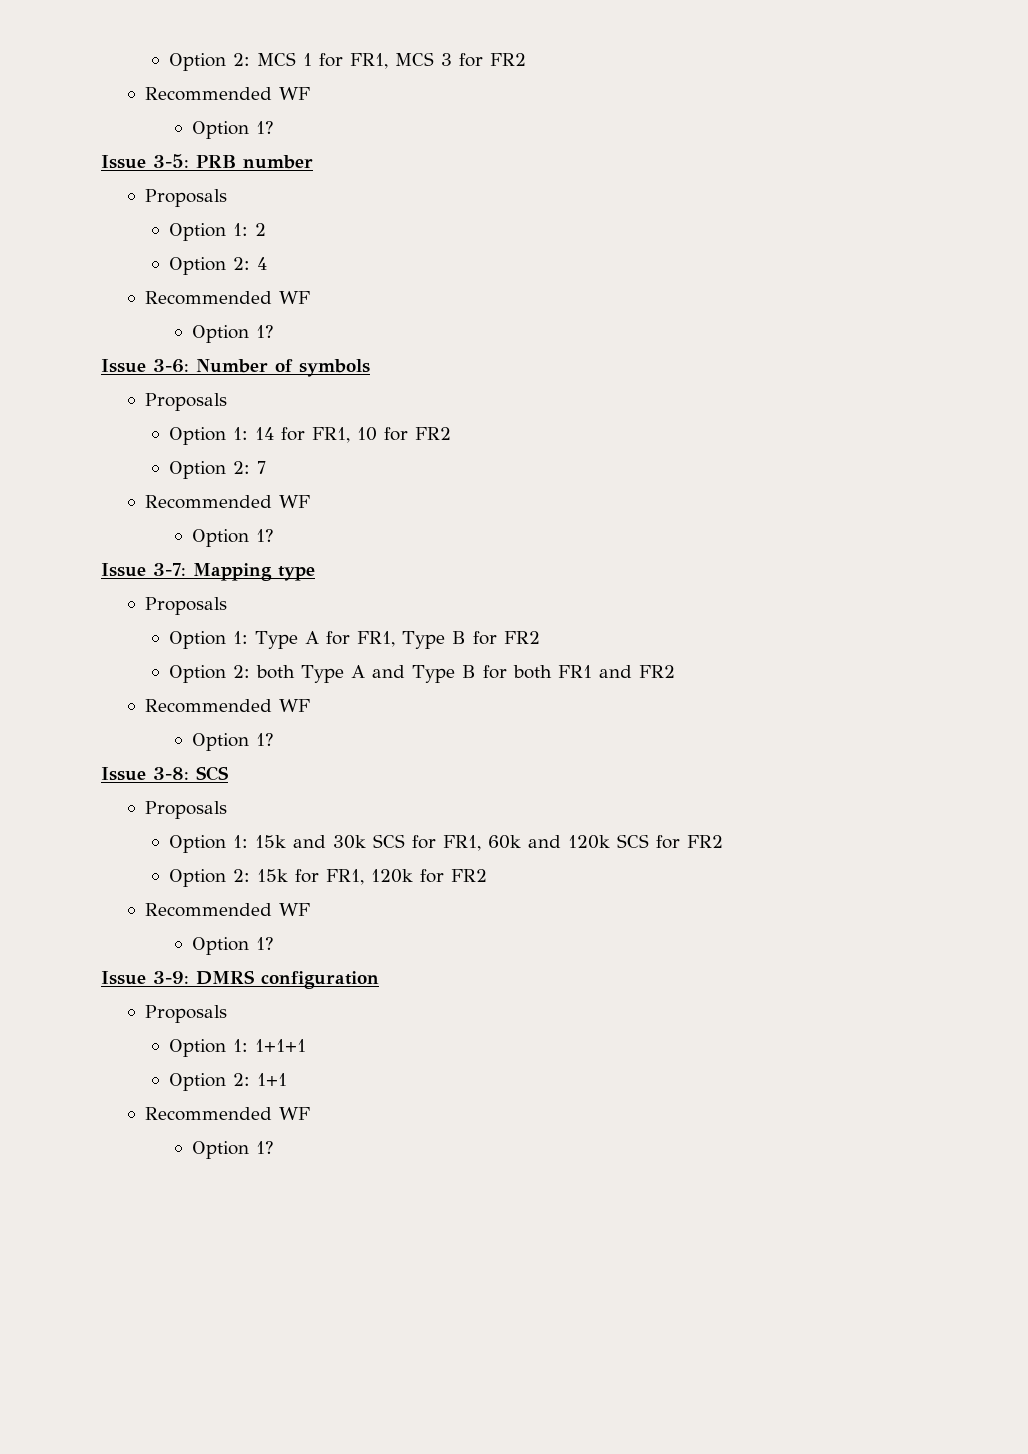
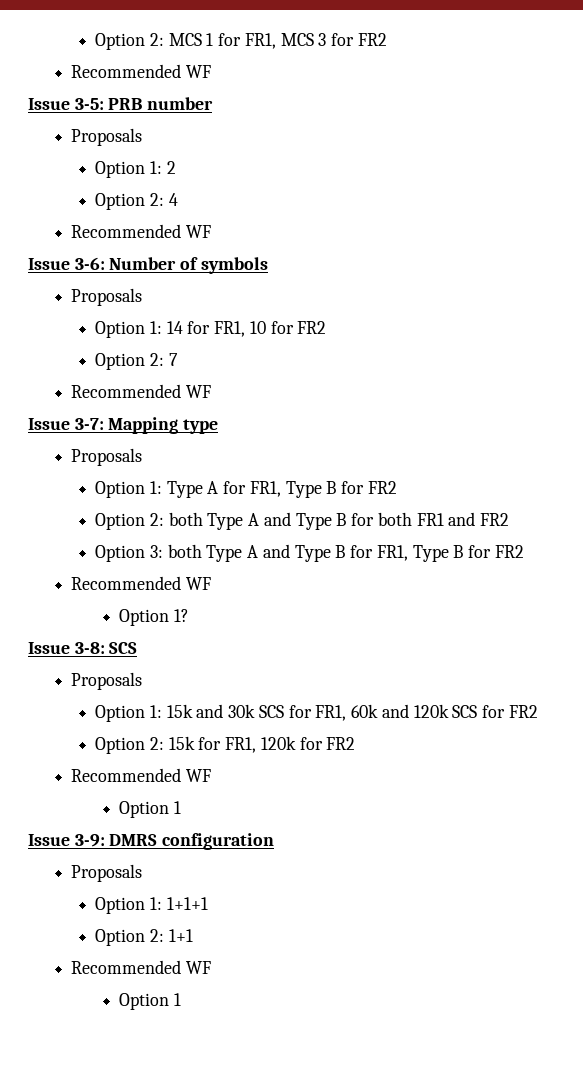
[191,121,274,139] // Option 1? -> (211, 71) none
[191,325,274,343] // Option 1? -> (211, 231) none
[191,529,274,547] // Option 1? -> (211, 391) none
(675, 671) none -> [95,544,524,562] // Option 3: both Type A and Type B for FR1, Type B for FR2
[255,937,274,950] 1? -> [174,801,182,814] 1
[255,1141,274,1154] 1? -> [174,993,182,1006] 1

